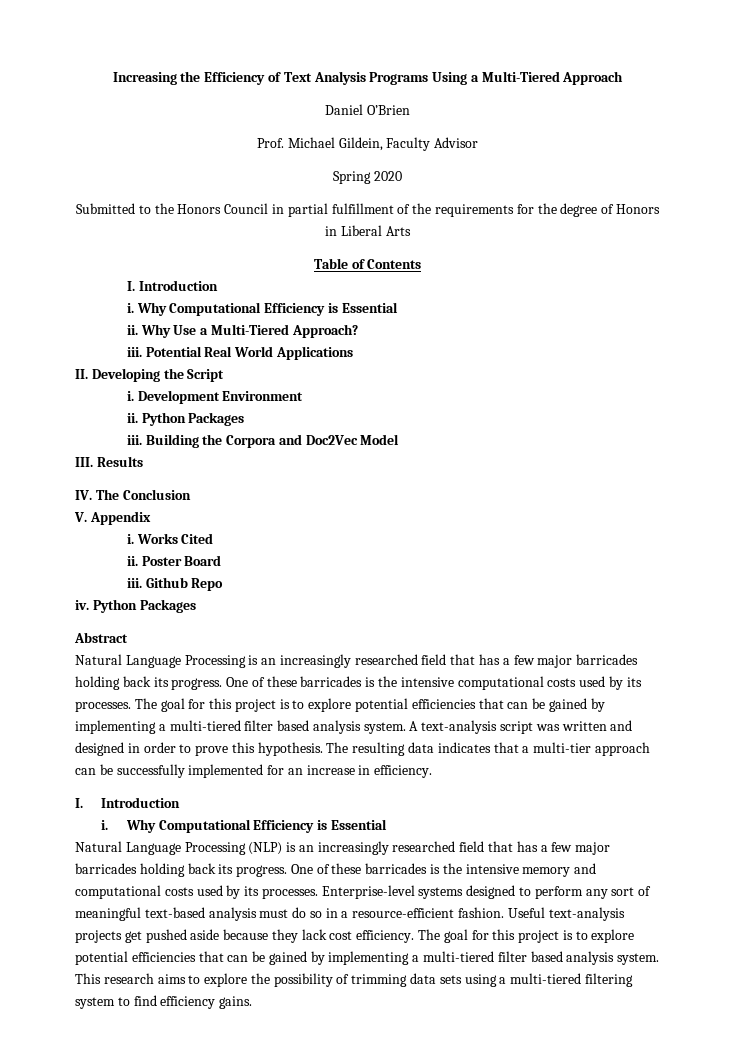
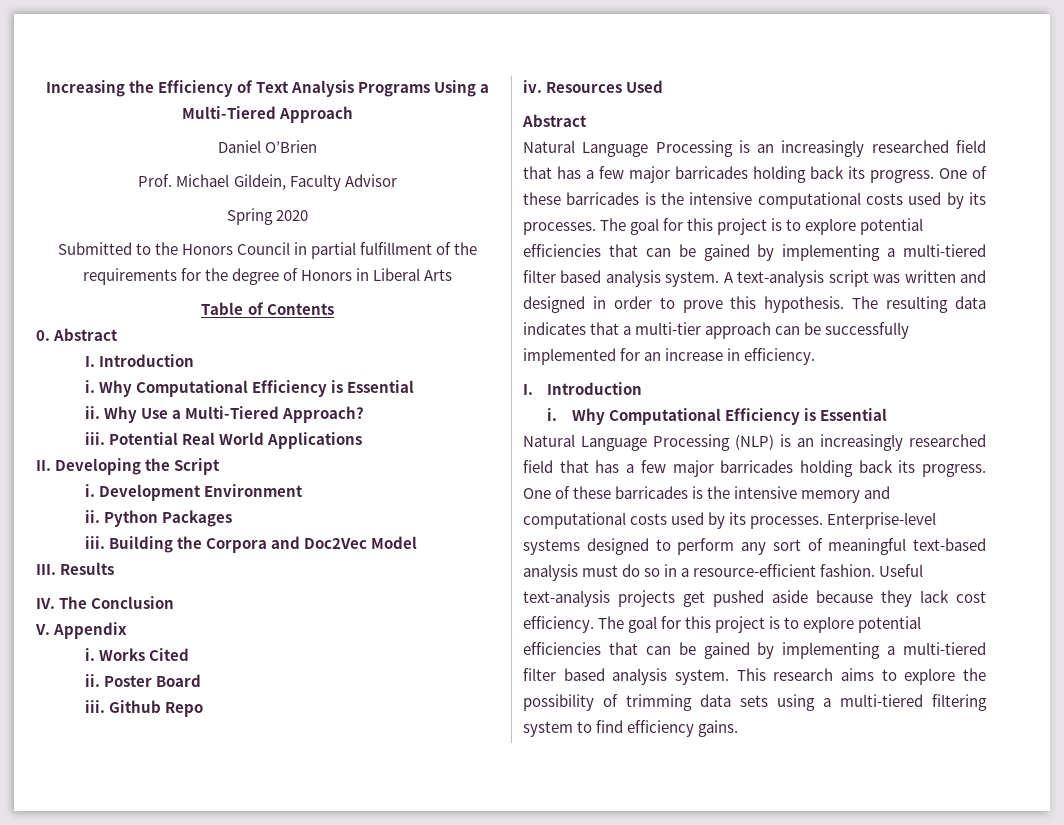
(422, 264) none -> [36,328,119,341] // 0. Abstract
[92,599,196,613] Python Packages -> [546,80,664,93] Resources Used

